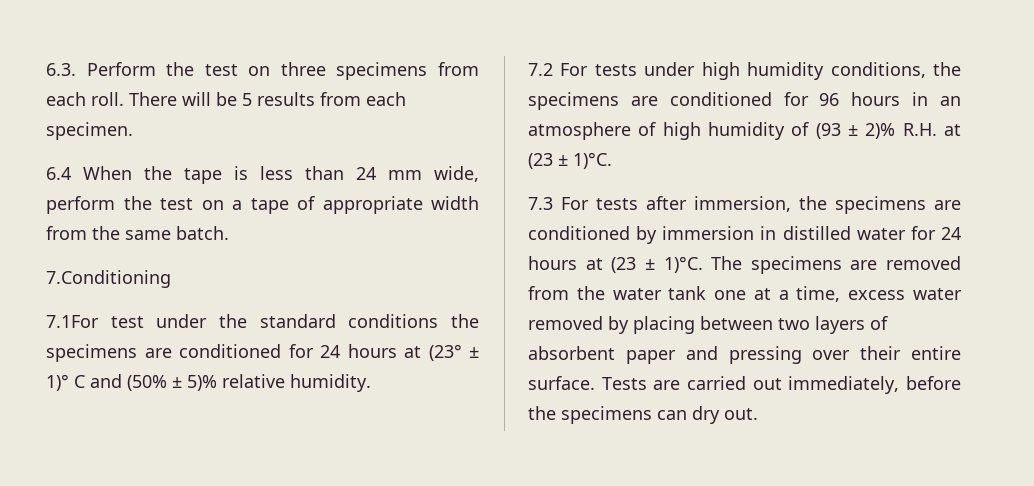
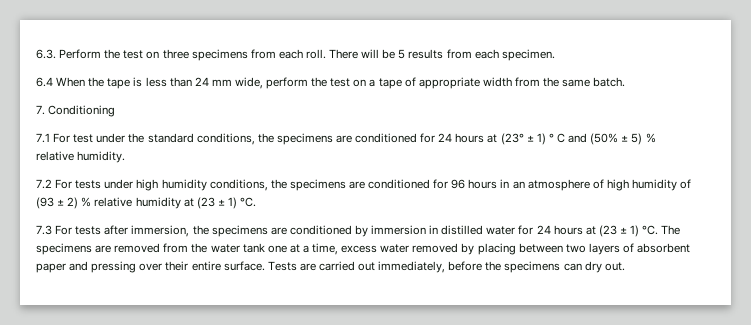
[46,270,171,288] [46,315,99,328] 7.Conditioning // 7.1For -> [36,105,116,117] [36,133,71,143] 7. Conditioning // 7.1 For
[348,314,439,328] conditions -> [196,133,255,145] conditions,
[46,374,69,391] 1)° -> [536,133,554,145] 1) °
[187,375,217,391] 5)% -> [631,133,656,145] 5) %
[865,123,961,139] [528,152,612,169] 2)% R.H. at (23 ± 1)°C. -> [67,197,257,209] 2) % relative humidity at (23 ± 1) °C.
[663,256,703,273] 1)°C. -> [630,225,659,237] 1) °C.

